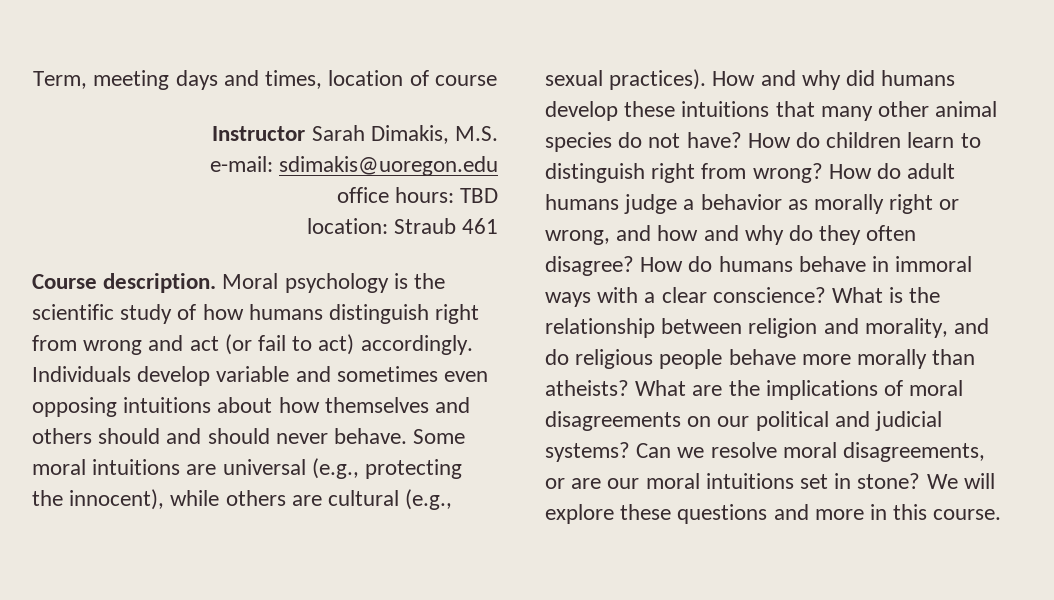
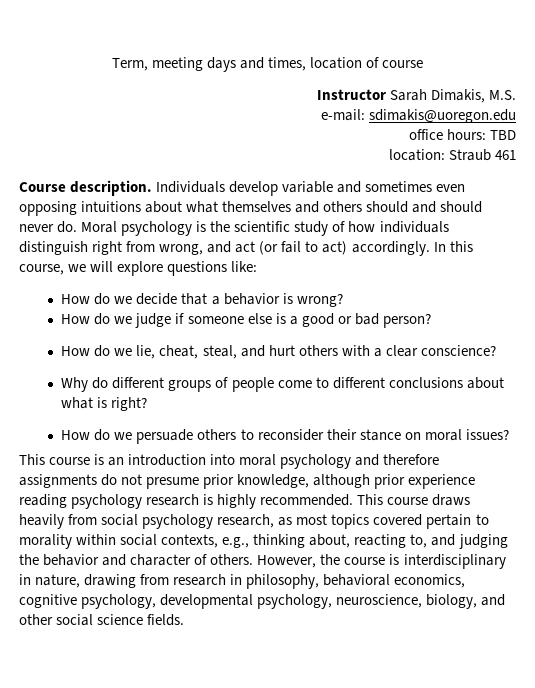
[222,273,446,293] [32,304,480,324] [32,334,473,355] Moral psychology is the scientific study of how humans distinguish right from wrong and act (or fail to act) accordingly. -> (153, 188) none
[278,397,320,413] how -> [186,201,219,213] what
[334,428,466,444] [32,458,463,479] [32,489,453,510] [545,69,956,90] [545,101,998,121] [545,132,981,152] [545,163,956,183] [545,194,960,214] [545,225,917,245] [545,256,973,276] [545,287,941,307] [545,318,990,338] [545,349,976,369] [545,380,964,400] [545,411,943,431] [545,442,986,462] [545,473,995,489] [545,504,1002,524] behave. Some moral intuitions are universal (e.g., protecting the innocent), while others are cultural (e.g., sexual practices). How and why did humans develop these intuitions that many other animal species do not have? How do children learn to distinguish right from wrong? How do adult humans judge a behavior as morally right or wrong, and how and why do they often disagree? How do humans behave in immoral ways with a clear conscience? What is the relationship between religion and morality, and do religious people behave more morally than atheists? What are the implications of moral disagreements on our political and judicial systems? Can we resolve moral disagreements, or are our moral intuitions set in stone? We will explore these questions and more in this course. -> [57,221,449,236] [19,241,473,256] [19,261,258,276] [61,293,343,307] [61,313,431,328] [61,345,496,359] [61,377,504,392] [61,397,148,411] [61,429,509,444] [19,454,440,469] [19,474,476,489] [19,494,471,509] [19,514,489,529] [19,534,508,549] [19,554,506,569] [19,574,466,589] [19,594,506,609] [19,614,185,626] do. Moral psychology is the scientific study of how individuals distinguish right from wrong, and act (or fail to act) accordingly. In this course, we will explore questions like: // How do we decide that a behavior is wrong? // How do we judge if someone else is a good or bad person? // How do we lie, cheat, steal, and hurt others with a clear conscience? // Why do different groups of people come to different conclusions about what is right? // How do we persuade others to reconsider their stance on moral issues? // This course is an introduction into moral psychology and therefore assignments do not presume prior knowledge, although prior experience reading psychology research is highly recommended. This course draws heavily from social psychology research, as most topics covered pertain to morality within social contexts, e.g., thinking about, reacting to, and judging the behavior and character of others. However, the course is interdisciplinary in nature, drawing from research in philosophy, behavioral economics, cognitive psychology, developmental psychology, neuroscience, biology, and other social science fields.

